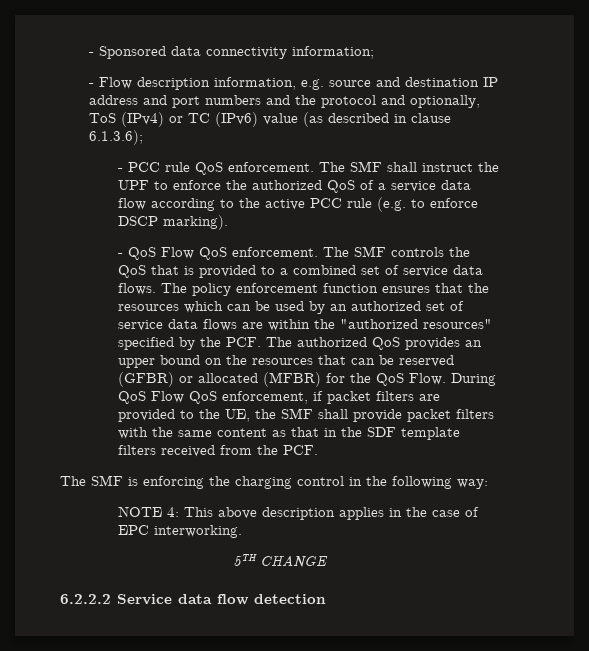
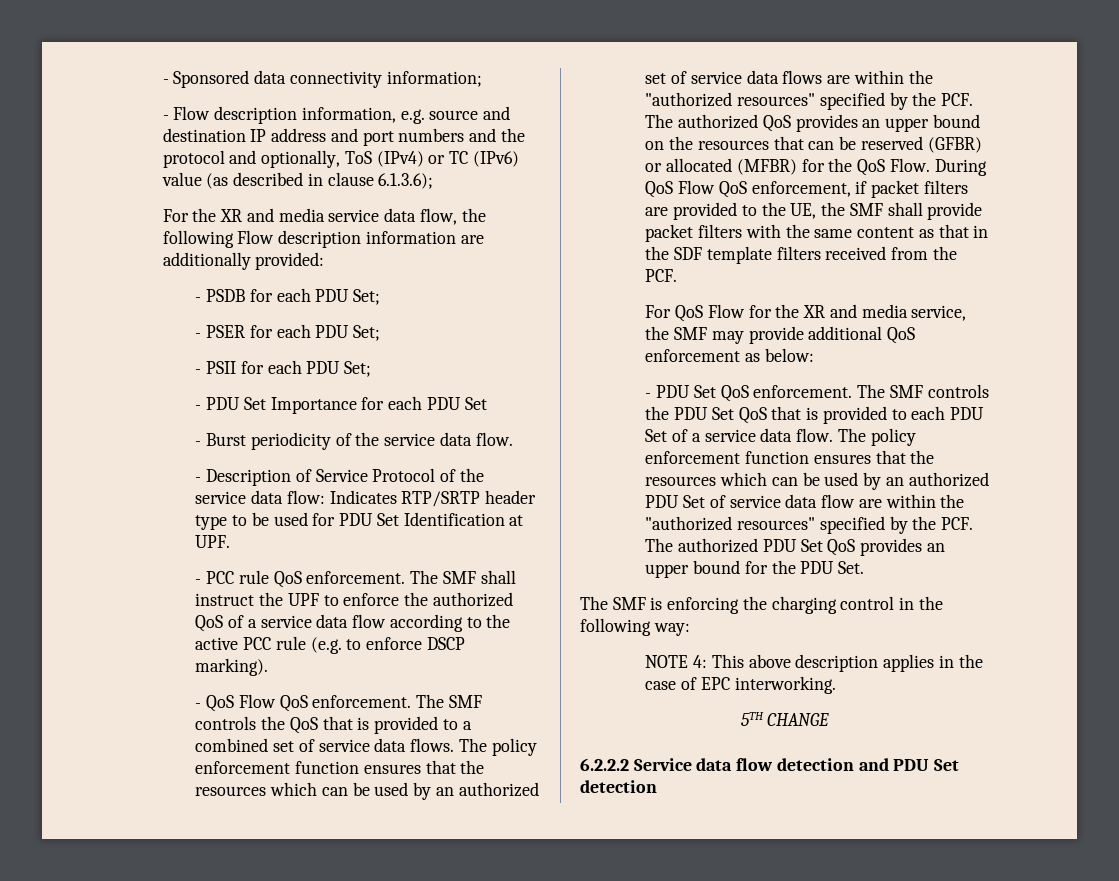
(143, 137) none -> [162,208,486,225] [162,230,484,248] [162,252,325,270] [195,288,381,305] [195,324,381,341] [195,360,372,377] [195,396,487,414] [195,432,513,450] [195,468,484,486] [195,490,537,507] [195,512,524,530] [195,535,231,548] // For the XR and media service data flow, the following Flow description information are additionally provided: // - PSDB for each PDU Set; // - PSER for each PDU Set; // - PSII for each PDU Set; // - PDU Set Importance for each PDU Set // - Burst periodicity of the service data flow. // - Description of Service Protocol of the service data flow: Indicates RTP/SRTP header type to be used for PDU Set Identification at UPF.
(318, 450) none -> [645,304,967,322] [645,326,916,344] [645,348,814,362] [645,384,989,402] [645,406,984,424] [645,428,916,446] [645,450,935,464] [645,472,989,490] [645,494,965,508] [645,516,974,534] [645,538,945,556] [645,560,865,578] // For QoS Flow for the XR and media service, the SMF may provide additional QoS enforcement as below: // - PDU Set QoS enforcement. The SMF controls the PDU Set QoS that is provided to each PDU Set of a service data flow. The policy enforcement function ensures that the resources which can be used by an authorized PDU Set of service data flow are within the "authorized resources" specified by the PCF. The authorized PDU Set QoS provides an upper bound for the PDU Set.
(326, 599) none -> [858,758,960,771] [580,780,657,793] and PDU Set detection

